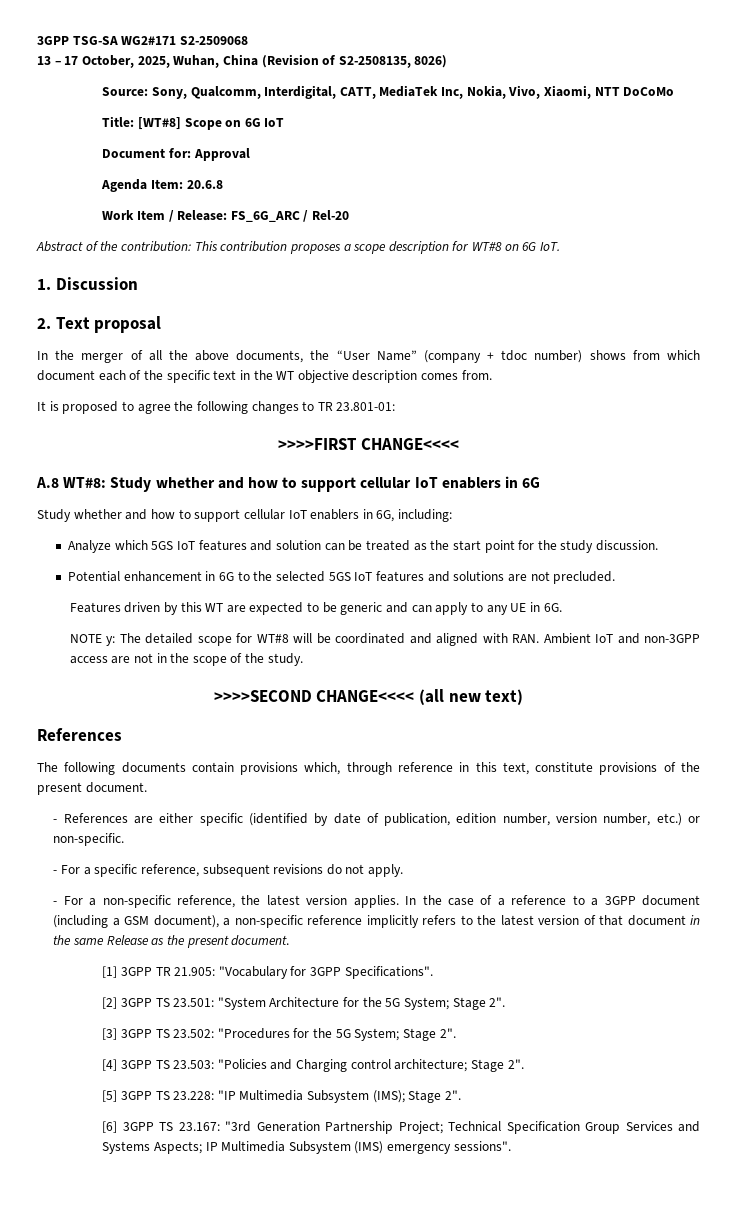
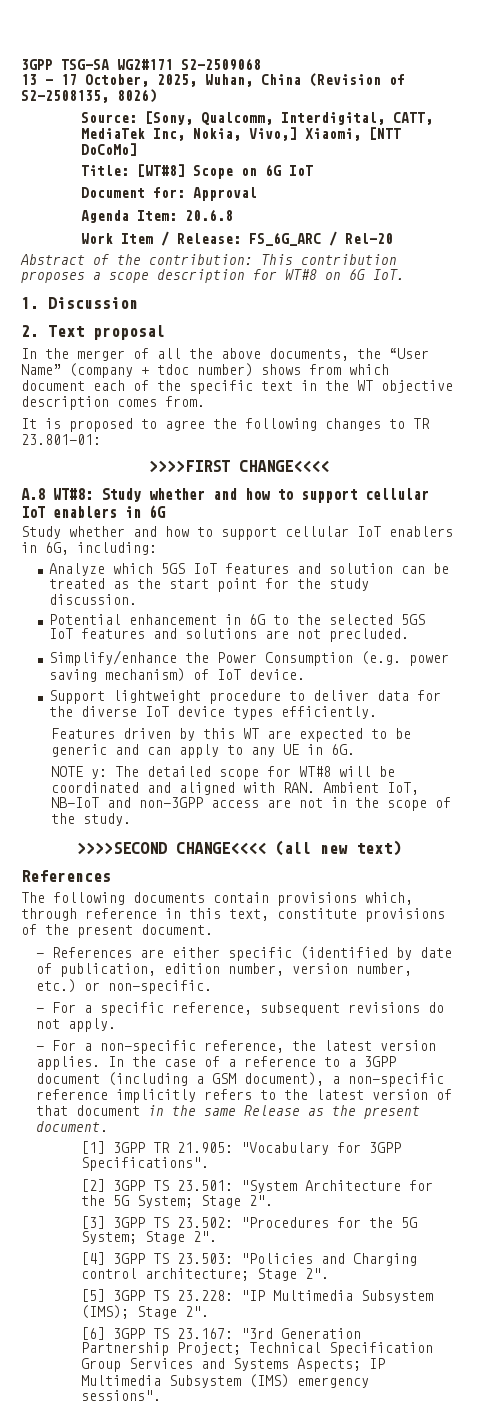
[151,87,187,99] Sony, -> [144,111,193,125] [Sony,
[508,85,675,99] Vivo, Xiaomi, NTT DoCoMo -> [248,127,401,141] [80,143,137,156] Vivo,] Xiaomi, [NTT DoCoMo]
(616, 577) none -> [48,650,449,666] [48,668,305,682] [48,690,441,704] [48,706,377,720] // Simplify/enhance the Power Consumption (e.g. power saving mechanism) of IoT device. // Support lightweight procedure to deliver data for the diverse IoT device types efficiently.
[595,634,614,643] IoT -> [386,782,419,795] [50,797,99,808] IoT, NB-IoT

